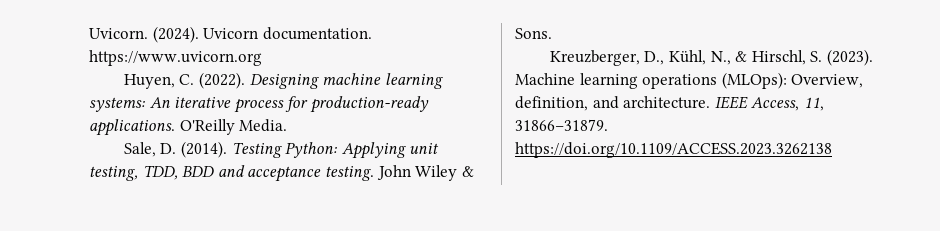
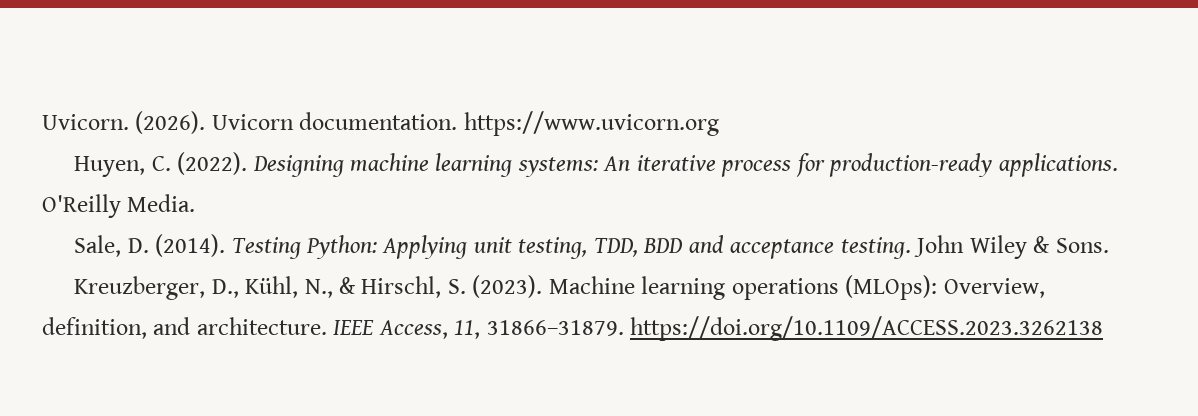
[152,26,199,43] (2024). -> [135,111,206,134] (2026).

